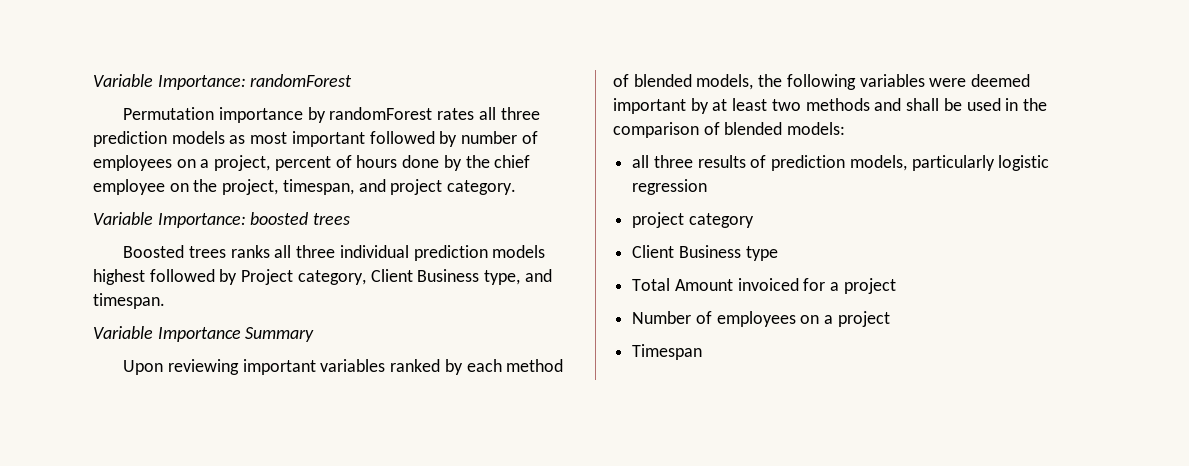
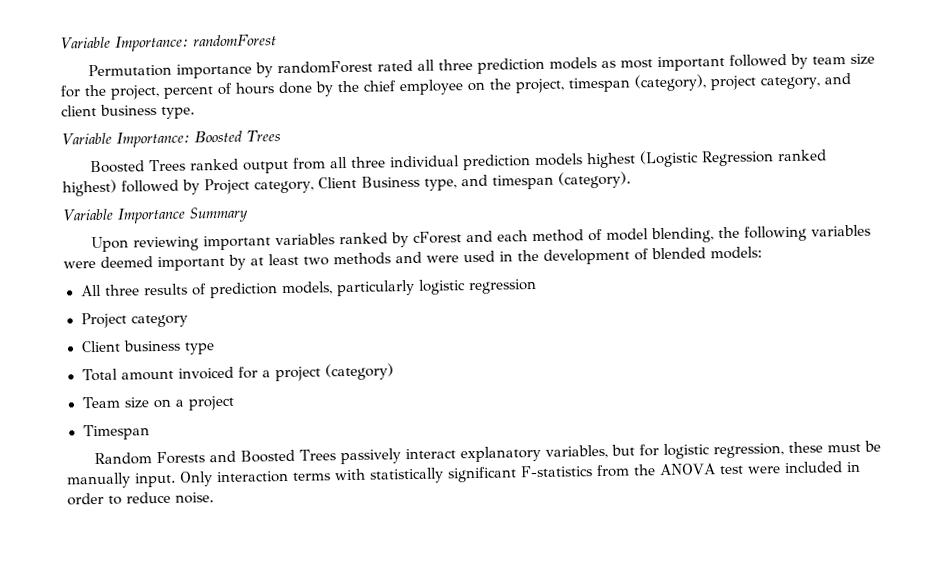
[437,108,475,120] rates -> [376,59,413,72] rated
[461,131,538,144] [93,155,210,171] number of employees on a -> [811,53,875,66] [60,84,107,98] team size for the
[282,179,517,195] [93,212,351,228] [123,245,270,258] timespan, and project category. // Variable Importance: boosted trees // Boosted trees ranks -> [568,72,851,93] [61,104,195,119] [61,130,281,148] [89,157,326,174] timespan (category), project category, and client business type. // Variable Importance: Boosted Trees // Boosted Trees ranked output from
(145, 277) none -> [638,149,827,168] [62,179,117,197] (Logistic Regression ranked highest)
[93,293,165,309] timespan. -> [491,171,631,190] timespan (category).
(463, 367) none -> [412,230,493,244] cForest and
[633,74,754,90] blended models, -> [605,227,714,244] model blending,
[906,98,962,111] shall be -> [426,255,459,263] were
[613,122,699,138] comparison -> [543,248,630,265] development
[632,155,650,168] all -> [80,284,102,297] All
[632,212,685,228] project -> [80,312,127,329] Project
[678,245,741,258] Business -> [122,339,181,352] business
[674,279,733,291] Amount -> [121,370,175,381] amount
[632,311,796,327] // Number of employees -> [325,363,395,381] [81,396,150,409] (category) // Team size
(703, 352) none -> [93,440,881,466] [66,461,861,489] [67,491,214,506] // Random Forests and Boosted Trees passively interact explanatory variables, but for logistic regression, these must be manually input. Only interaction terms with statistically significant F-statistics from the ANOVA test were included in order to reduce noise.

